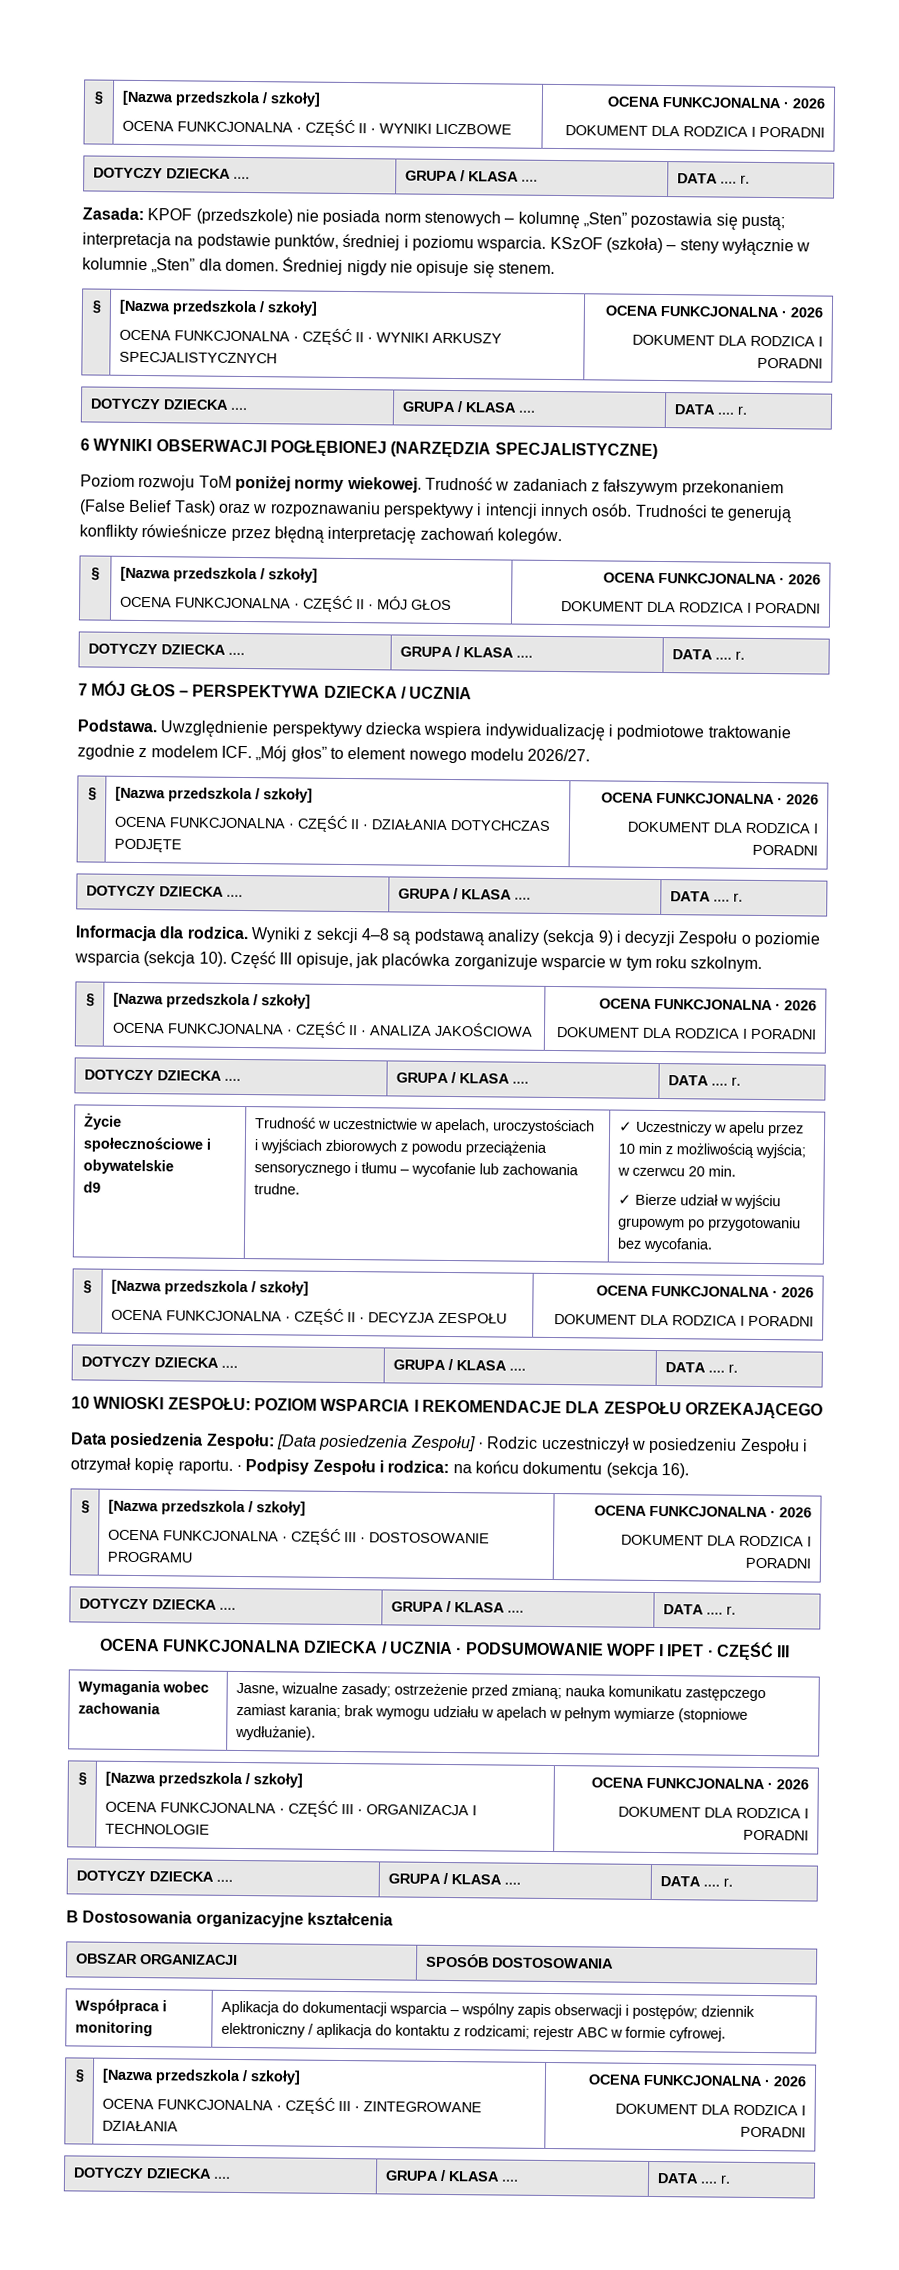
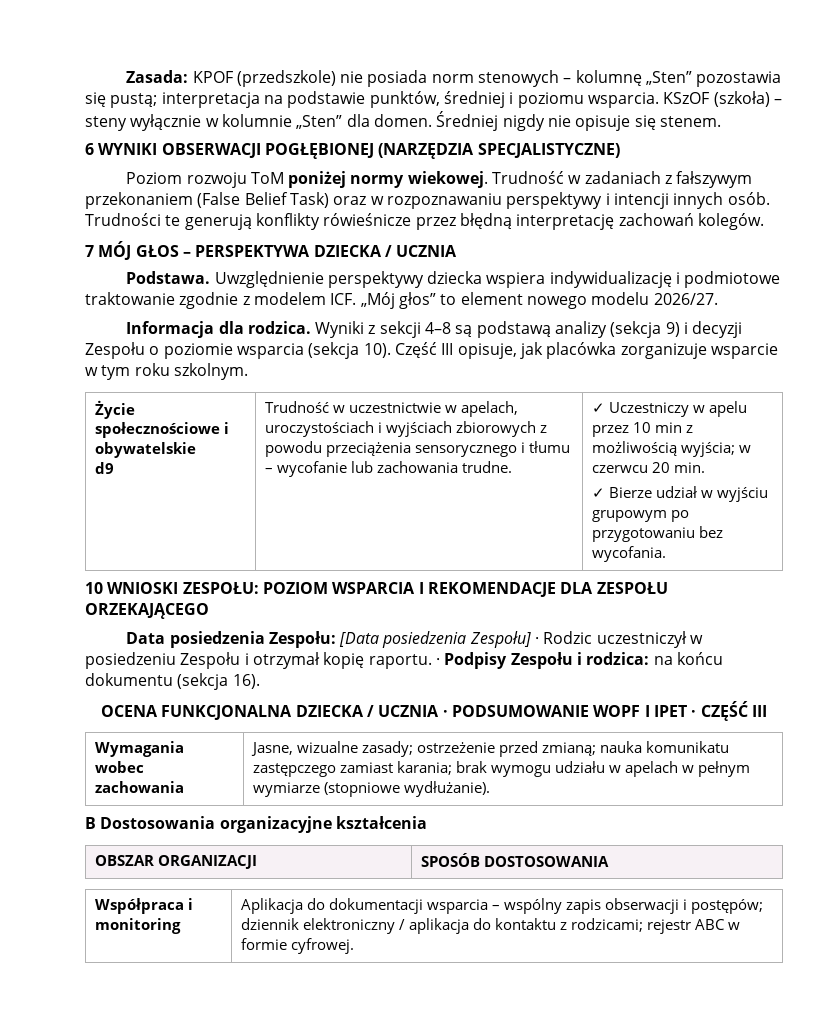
[94,91,103,105] [121,90,320,107] [121,119,512,137] [607,96,826,109] [565,125,826,138] [92,167,250,180] [404,170,538,182] [676,173,750,184] § | [Nazwa przedszkola / szkoły] // OCENA FUNKCJONALNA · CZĘŚĆ II · WYNIKI LICZBOWE | OCENA FUNKCJONALNA · 2026 // DOKUMENT DLA RODZICA I PORADNI // DOTYCZY DZIECKA .... | GRUPA / KLASA .... | DATA .... r. // -> (126, 76) none
[91,300,101,314] [118,299,317,316] [118,328,502,346] [118,351,277,364] [605,305,824,318] [632,334,824,347] [757,357,824,369] [89,398,247,411] [401,401,535,413] [673,404,748,415] // § | [Nazwa przedszkola / szkoły] // OCENA FUNKCJONALNA · CZĘŚĆ II · WYNIKI ARKUSZY SPECJALISTYCZNYCH | OCENA FUNKCJONALNA · 2026 // DOKUMENT DLA RODZICA I PORADNI // DOTYCZY DZIECKA .... | GRUPA / KLASA .... | DATA .... r. -> (721, 121) none
[91,567,100,581] [119,566,318,583] [119,595,452,613] [603,572,822,585] [561,601,822,614] [87,643,245,656] [399,646,533,658] [671,649,745,660] // § | [Nazwa przedszkola / szkoły] // OCENA FUNKCJONALNA · CZĘŚĆ II · MÓJ GŁOS | OCENA FUNKCJONALNA · 2026 // DOKUMENT DLA RODZICA I PORADNI // DOTYCZY DZIECKA .... | GRUPA / KLASA .... | DATA .... r. -> (764, 221) none
[87,787,97,801] [114,786,313,803] [113,815,551,833] [113,838,182,853] [601,792,820,805] [627,821,820,834] [752,844,819,856] [85,885,243,897] [397,888,531,900] [669,891,743,902] // § | [Nazwa przedszkola / szkoły] // OCENA FUNKCJONALNA · CZĘŚĆ II · DZIAŁANIA DOTYCHCZAS PODJĘTE | OCENA FUNKCJONALNA · 2026 // DOKUMENT DLA RODZICA I PORADNI // DOTYCZY DZIECKA .... | GRUPA / KLASA .... | DATA .... r. -> (718, 299) none
[85,993,95,1007] [112,992,311,1009] [111,1021,533,1038] [599,998,818,1011] [556,1027,818,1040] [83,1069,241,1081] [395,1072,529,1084] [667,1075,741,1086] // § | [Nazwa przedszkola / szkoły] // OCENA FUNKCJONALNA · CZĘŚĆ II · ANALIZA JAKOŚCIOWA | OCENA FUNKCJONALNA · 2026 // DOKUMENT DLA RODZICA I PORADNI // DOTYCZY DZIECKA .... | GRUPA / KLASA .... | DATA .... r. -> (248, 371) none
[83,1280,92,1294] [110,1279,309,1296] [110,1308,507,1325] [596,1285,815,1298] [554,1314,815,1327] [80,1356,238,1368] [392,1358,526,1371] [664,1362,738,1373] // § | [Nazwa przedszkola / szkoły] // OCENA FUNKCJONALNA · CZĘŚĆ II · DECYZJA ZESPOŁU | OCENA FUNKCJONALNA · 2026 // DOKUMENT DLA RODZICA I PORADNI // DOTYCZY DZIECKA .... | GRUPA / KLASA .... | DATA .... r. -> (666, 554) none
[80,1500,90,1514] [107,1499,306,1516] [107,1528,490,1545] [106,1551,192,1563] [594,1505,813,1518] [621,1534,813,1547] [745,1557,812,1569] [78,1598,236,1610] [390,1600,524,1613] [662,1604,736,1615] // § | [Nazwa przedszkola / szkoły] // OCENA FUNKCJONALNA · CZĘŚĆ III · DOSTOSOWANIE PROGRAMU | OCENA FUNKCJONALNA · 2026 // DOKUMENT DLA RODZICA I PORADNI // DOTYCZY DZIECKA .... | GRUPA / KLASA .... | DATA .... r. -> (260, 681) none
[77,1772,87,1786] [104,1771,303,1788] [104,1800,477,1817] [104,1823,210,1835] [591,1777,810,1790] [618,1806,810,1819] [743,1829,810,1841] [75,1870,233,1882] [387,1872,521,1885] [659,1876,733,1887] // § | [Nazwa przedszkola / szkoły] // OCENA FUNKCJONALNA · CZĘŚĆ III · ORGANIZACJA I TECHNOLOGIE | OCENA FUNKCJONALNA · 2026 // DOKUMENT DLA RODZICA I PORADNI // DOTYCZY DZIECKA .... | GRUPA / KLASA .... | DATA .... r. -> (490, 789) none
[74,2069,85,2083] [101,2068,301,2085] [101,2097,482,2114] [101,2120,178,2132] [588,2074,807,2087] [615,2103,807,2116] [740,2126,807,2138] [72,2167,230,2179] [384,2169,518,2182] [656,2173,731,2184] // § | [Nazwa przedszkola / szkoły] // OCENA FUNKCJONALNA · CZĘŚĆ III · ZINTEGROWANE DZIAŁANIA | OCENA FUNKCJONALNA · 2026 // DOKUMENT DLA RODZICA I PORADNI // DOTYCZY DZIECKA .... | GRUPA / KLASA .... | DATA .... r. -> (354, 946) none

